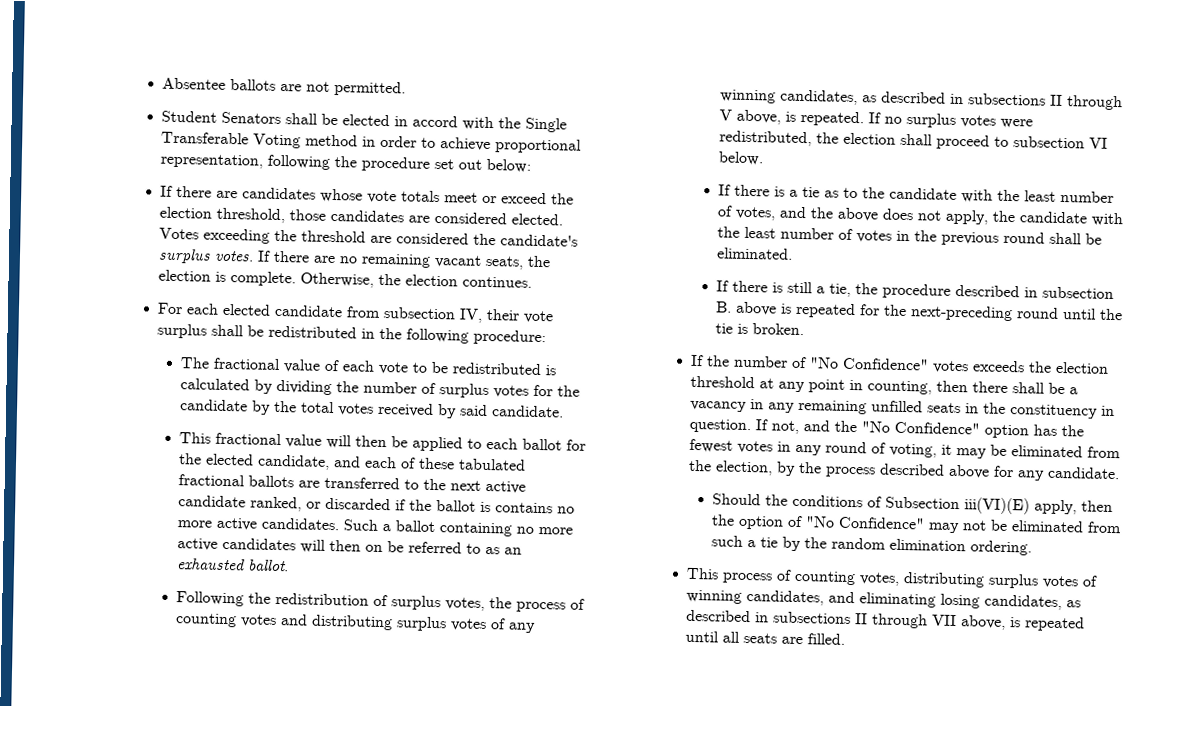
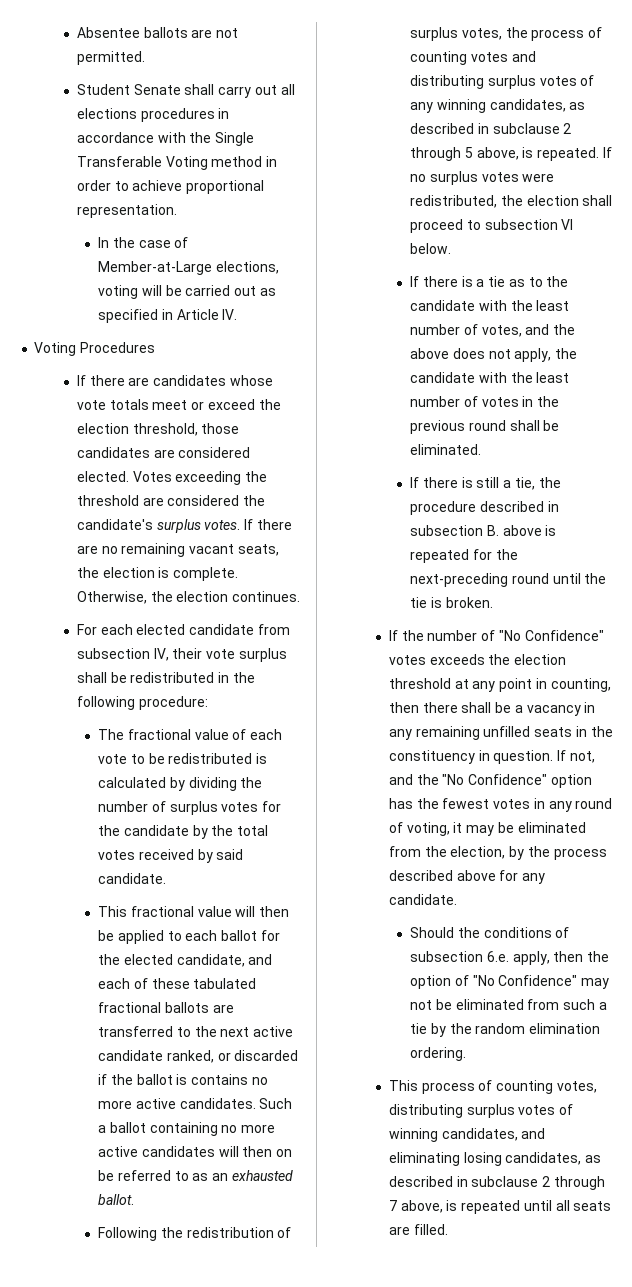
[221,111,459,128] Senators shall be elected in accord -> [133,84,295,98] [76,108,230,122] [76,132,154,143] Senate shall carry out all elections procedures in accordance
[160,153,532,173] representation, following the procedure set out below: -> [76,204,177,218] [97,237,189,248] [97,261,279,275] [97,285,276,299] [97,309,238,323] [34,342,156,356] representation. // In the case of Member-at-Large elections, voting will be carried out as specified in Article IV. // Voting Procedures
[968,93,1124,111] [719,109,733,121] subsections II through V -> [492,123,572,134] [409,147,473,161] subclause 2 through 5
[885,496,1031,515] Subsection iii(VI)(E) -> [409,951,509,962] subsection 6.e.
[773,611,958,629] subsections II through VII -> [471,1176,605,1190] [388,1200,397,1211] subclause 2 through 7

